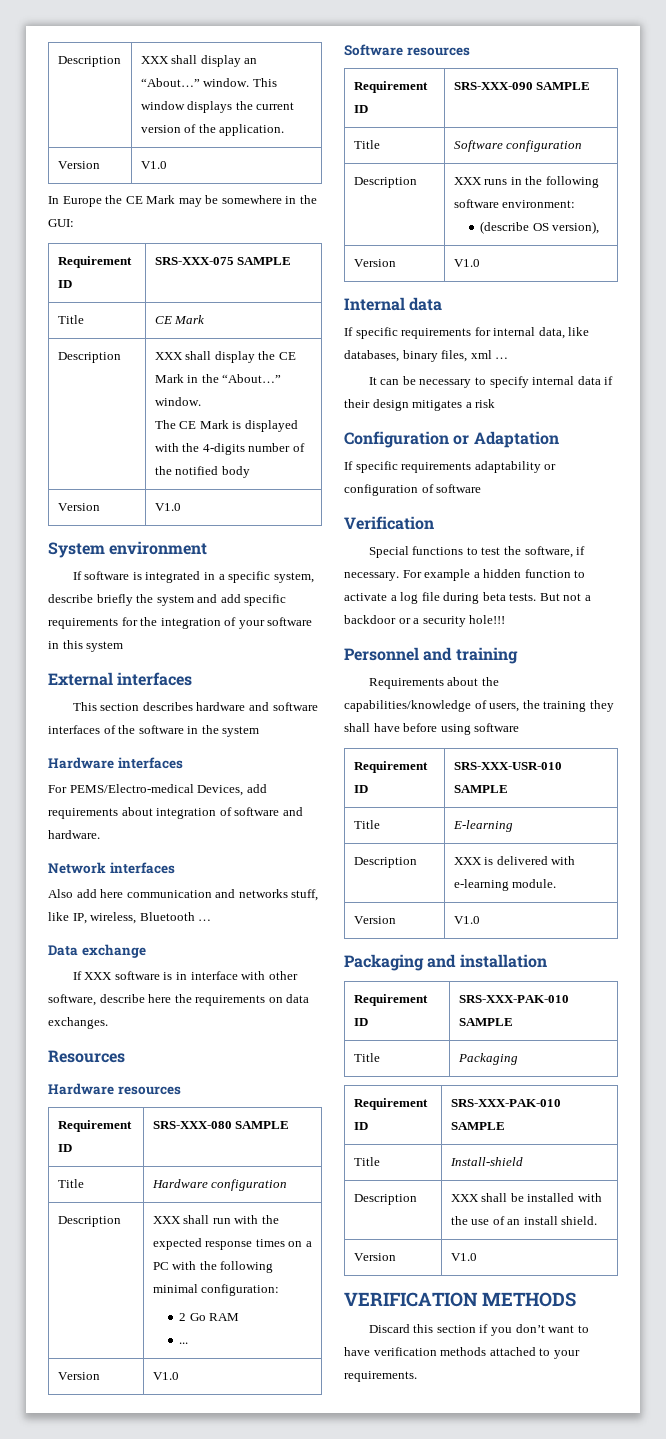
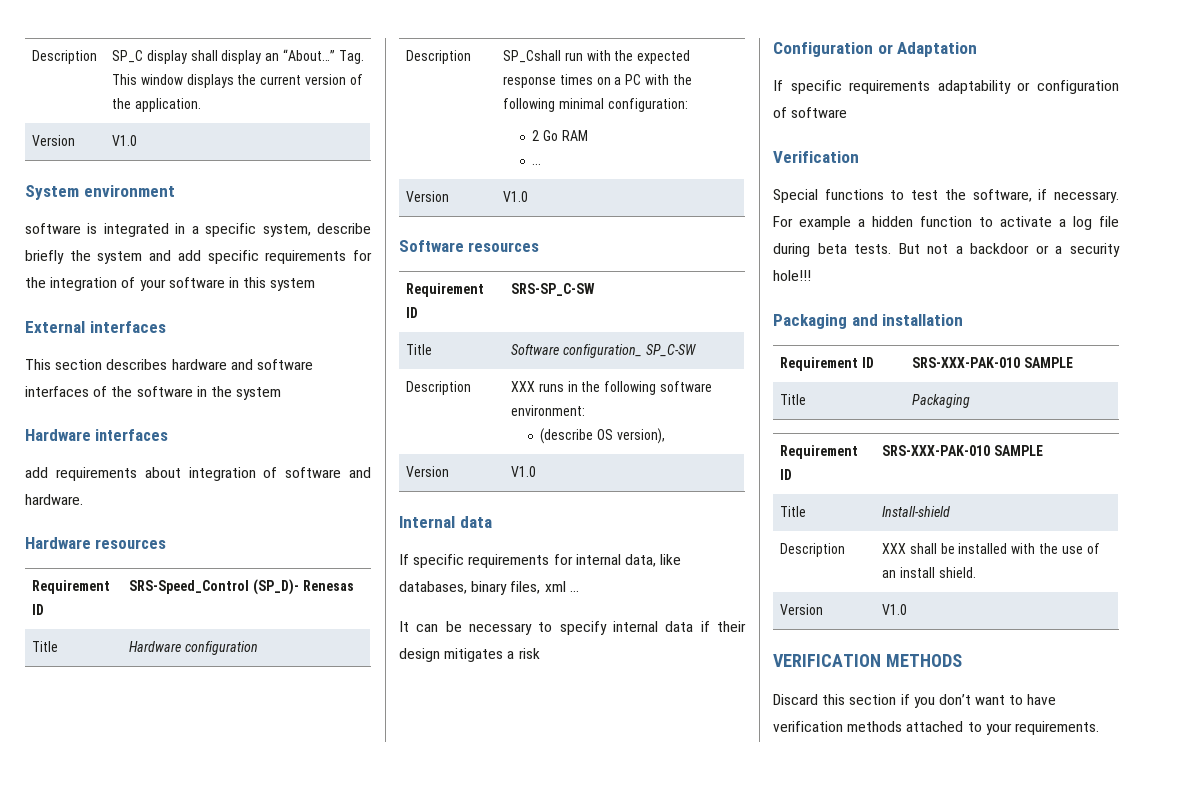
[57,56,121,67] [140,56,169,64] Description | XXX -> [32,50,98,64] [112,50,187,64] Description | SP_C display
[203,78,250,87] window. -> [338,50,364,64] Tag.
[48,195,317,207] [48,219,74,227] [57,256,132,268] [57,280,72,288] [154,257,292,265] [57,315,84,324] [154,315,205,324] [57,352,121,363] [154,351,296,363] [154,374,282,383] [154,397,201,406] [154,420,298,432] [154,443,305,455] [154,466,250,478] [57,503,100,511] [154,503,181,511] // In Europe the CE Mark may be somewhere in the GUI: // Requirement ID | SRS-XXX-075 SAMPLE // Title | CE Mark // Description | XXX shall display the CE Mark in the “About…” window. // The CE Mark is displayed with the 4-digits number of the notified body // Version | V1.0 -> (138, 140) none
[72,571,82,580] If -> (175, 191) none
[48,784,244,796] For PEMS/Electro-medical Devices, -> (169, 435) none
[48,862,175,874] [48,889,319,901] [48,912,212,924] [48,944,146,958] [72,971,298,980] [48,994,310,1006] [48,1017,108,1029] [48,1050,125,1063] // Network interfaces // Also add here communication and networks stuff, like IP, wireless, Bluetooth … // Data exchange // If XXX software is in interface with other software, describe here the requirements on data exchanges. // Resources -> (83, 499) none
[152,1121,290,1129] SRS-XXX-080 SAMPLE -> [129,579,354,595] SRS-Speed_Control (SP_D)- Renesas
[152,1215,210,1224] XXX shall -> [503,50,562,63] SP_Cshall
[453,82,591,90] SRS-XXX-090 SAMPLE -> [511,283,596,296] SRS-SP_C-SW
[506,140,583,152] configuration -> [562,344,696,358] configuration_ SP_C-SW
[344,647,518,664] [368,677,499,689] [344,700,614,712] [344,723,520,735] [353,761,428,773] [353,785,368,793] [453,762,562,770] [453,785,508,793] [353,820,380,829] [452,820,513,832] [353,857,417,868] [453,856,576,865] [453,879,557,891] [353,916,396,924] [453,916,480,924] // Personnel and training // Requirements about the capabilities/knowledge of users, the training they shall have before using software // Requirement ID | SRS-XXX-USR-010 SAMPLE // Title | E-learning // Description | XXX is delivered with e-learning module. // Version | V1.0 -> (811, 275) none

